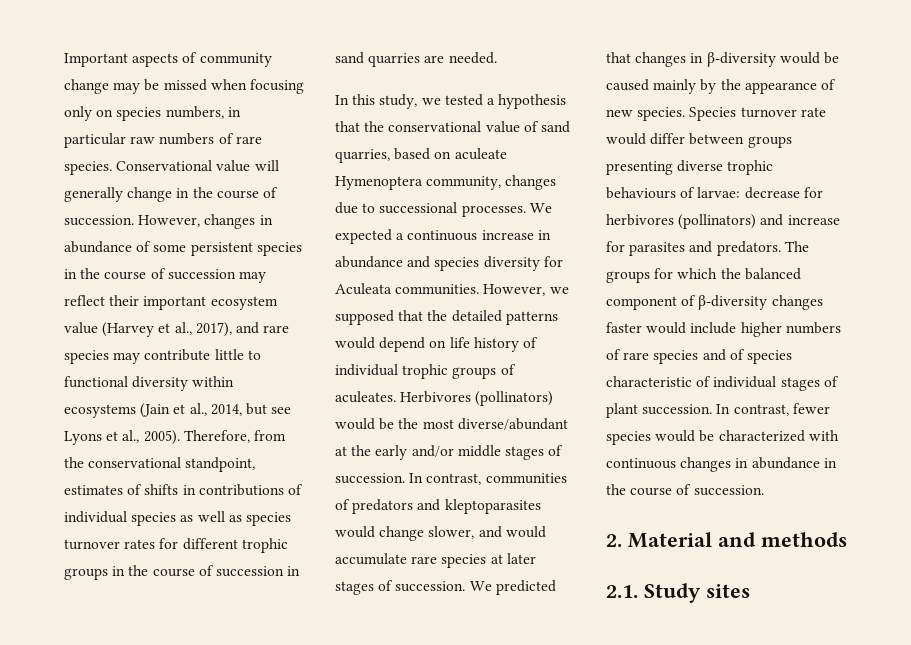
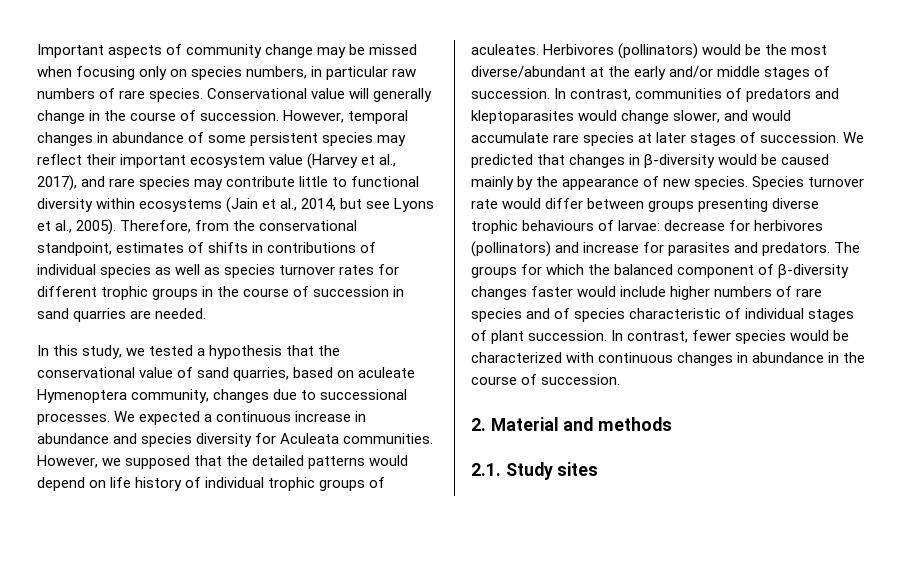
(201, 221) none -> [348,110,409,124] temporal
[64,268,236,280] in the course of succession -> (374, 139) none

